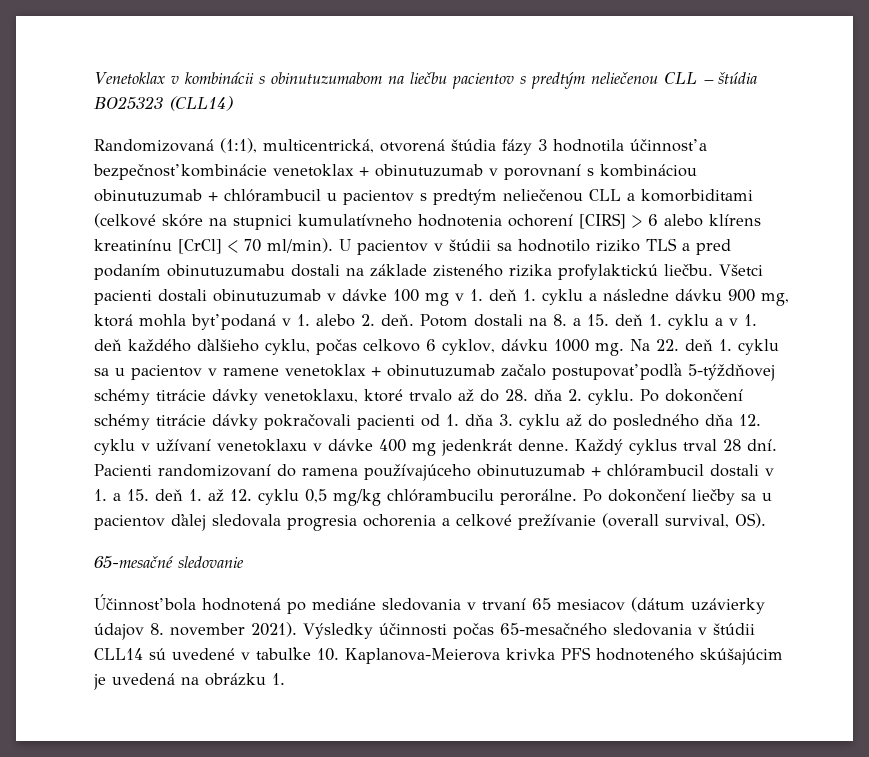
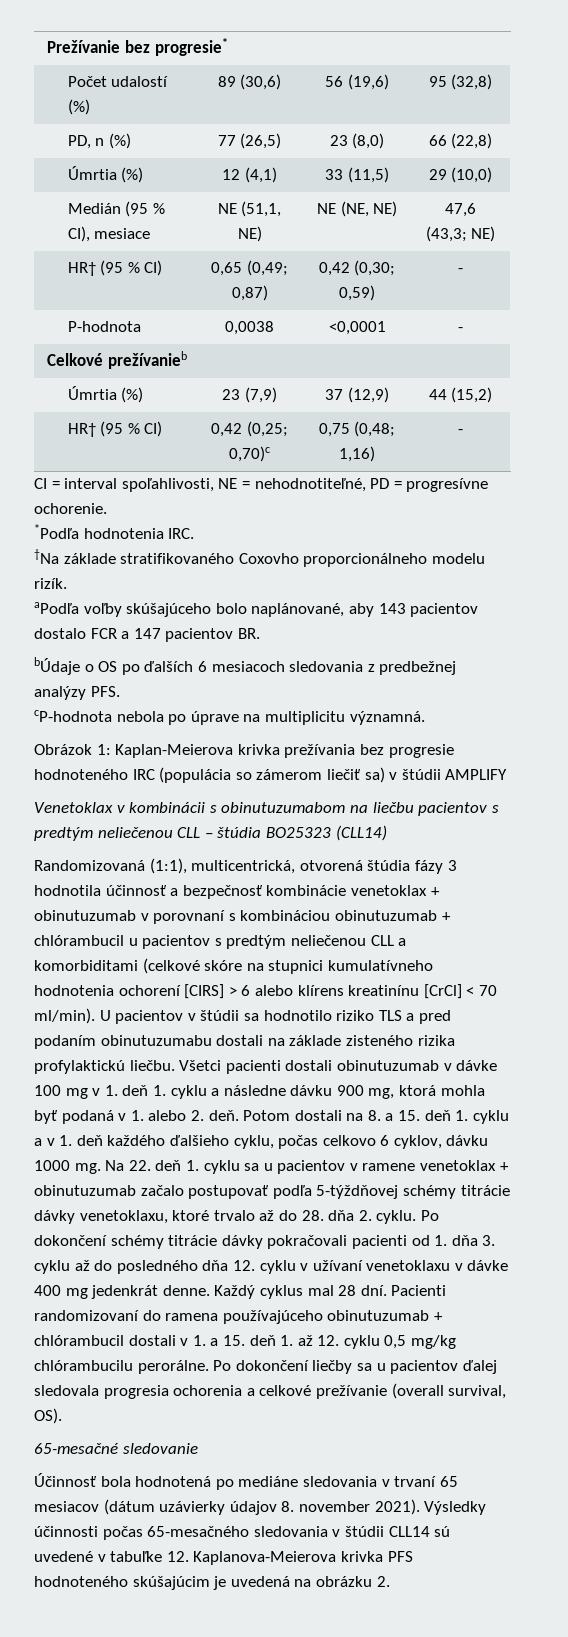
(94, 78) none -> [47,38,228,56] [67,76,169,87] [67,99,90,115] [217,74,282,90] [325,74,389,90] [428,74,493,90] [67,133,131,149] [217,133,282,149] [329,133,385,149] [428,133,493,149] [67,166,144,183] [222,167,277,183] [325,167,389,183] [428,167,493,183] [67,201,165,217] [67,226,151,242] [217,201,282,217] [237,226,262,242] [316,201,398,217] [445,203,476,217] [425,226,496,242] [67,260,163,276] [211,260,288,276] [231,285,268,301] [318,260,396,276] [339,285,375,301] [458,268,463,273] [67,321,141,332] [225,321,274,335] [328,321,386,335] [458,327,463,332] [47,351,187,369] [67,386,144,403] [222,387,277,403] [325,387,389,403] [428,387,493,403] [67,421,163,437] [211,421,288,437] [229,446,270,462] [318,421,396,437] [339,446,375,462] [458,429,463,434] [34,478,489,492] [34,503,107,514] [34,524,195,539] [34,549,485,567] [34,578,67,589] [34,602,479,617] [34,628,260,642] [34,657,457,675] [34,686,120,700] [34,710,425,725] [34,744,454,758] [34,767,508,783] Prežívanie bez progresie* // Počet udalostí (%) | 89 (30,6) | 56 (19,6) | 95 (32,8) // PD, n (%) | 77 (26,5) | 23 (8,0) | 66 (22,8) // Úmrtia (%) | 12 (4,1) | 33 (11,5) | 29 (10,0) // Medián (95 % CI), mesiace | NE (51,1, NE) | NE (NE, NE) | 47,6 (43,3; NE) // HR† (95 % CI) | 0,65 (0,49; 0,87) | 0,42 (0,30; 0,59) | - // P-hodnota | 0,0038 | ˂0,0001 | - // Celkové prežívanieb // Úmrtia (%) | 23 (7,9) | 37 (12,9) | 44 (15,2) // HR† (95 % CI) | 0,42 (0,25; 0,70)c | 0,75 (0,48; 1,16) | - // CI = interval spoľahlivosti, NE = nehodnotiteľné, PD = progresívne ochorenie. // *Podľa hodnotenia IRC. // †Na základe stratifikovaného Coxovho proporcionálneho modelu rizík. // aPodľa voľby skúšajúceho bolo naplánované, aby 143 pacientov dostalo FCR a 147 pacientov BR. // bÚdaje o OS po ďalších 6 mesiacoch sledovania z predbežnej analýzy PFS. // cP-hodnota nebola po úprave na multiplicitu významná. // Obrázok 1: Kaplan-Meierova krivka prežívania bez progresie hodnoteného IRC (populácia so zámerom liečiť sa) v štúdii AMPLIFY //
[683,439,717,451] trval -> [307,1285,334,1296] mal
[317,648,339,661] 10. -> [166,1551,189,1562] 12.
[272,673,285,685] 1. -> [376,1576,390,1587] 2.

